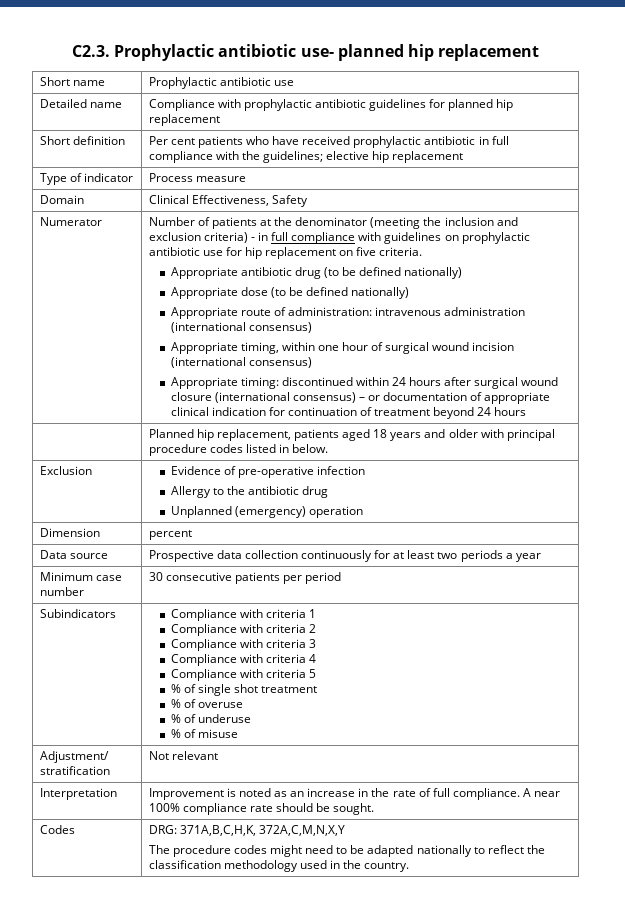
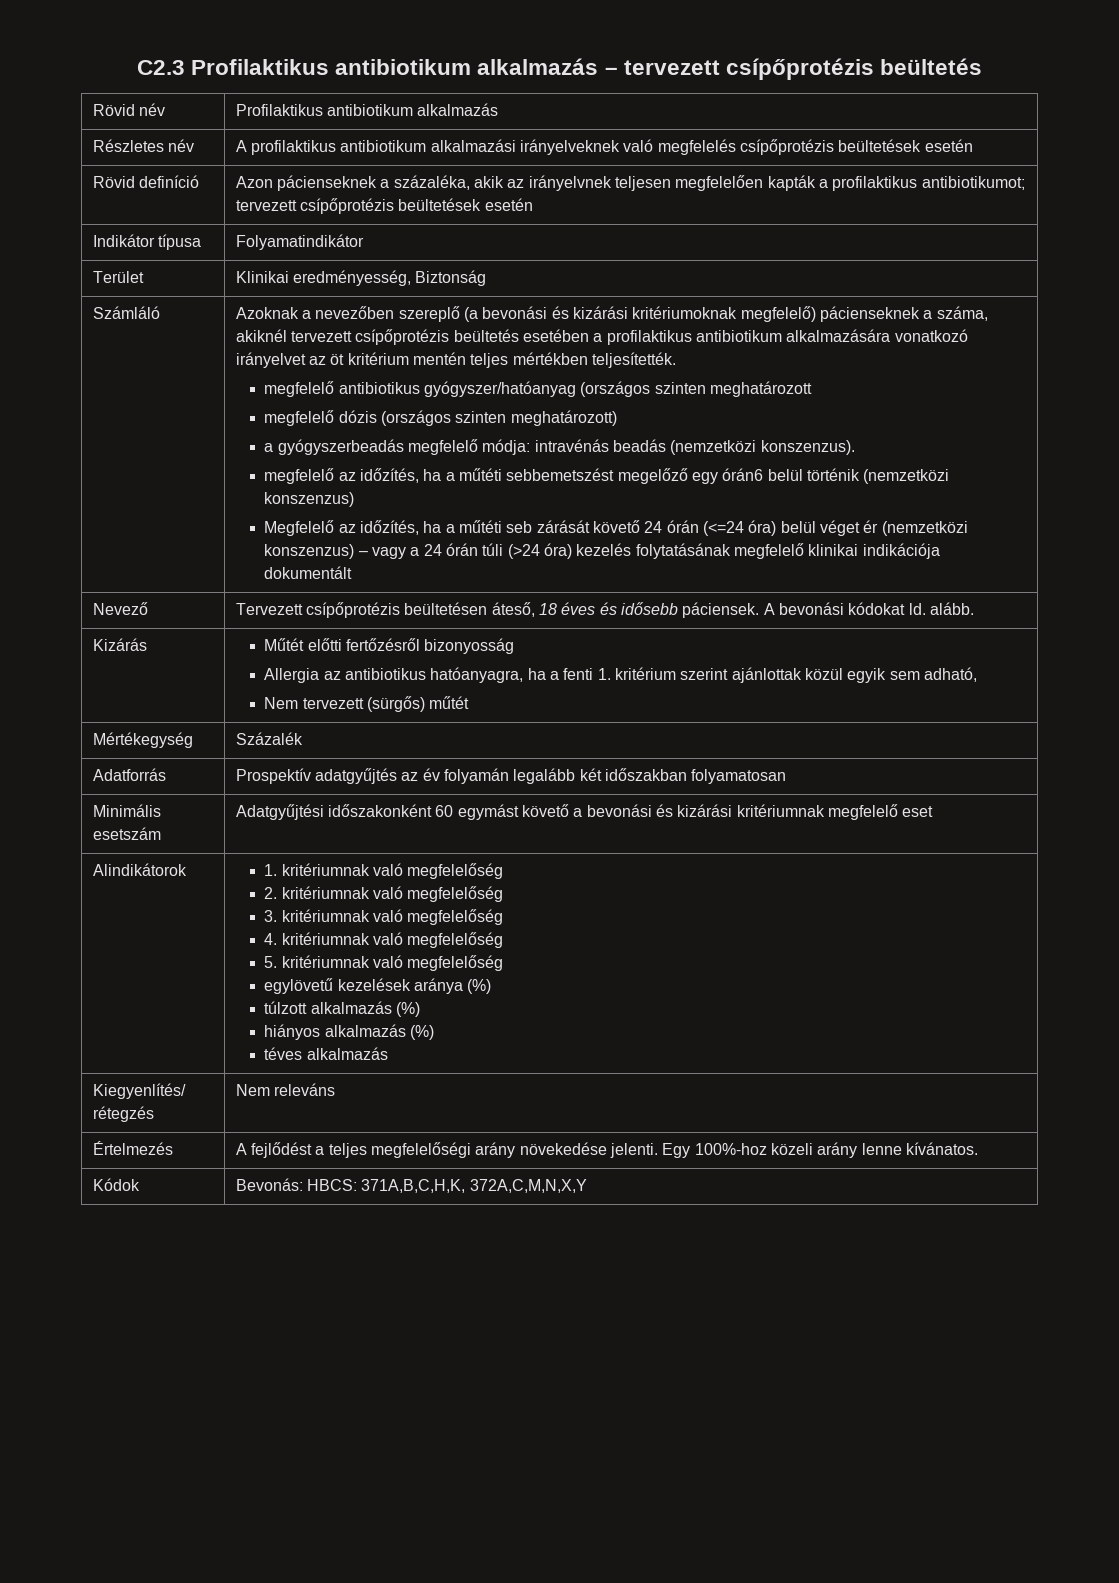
[71,44,540,61] [39,77,105,86] [148,77,294,89] [39,99,122,108] [148,99,514,111] [148,114,220,126] [39,136,125,145] [148,136,509,148] [148,151,464,163] [39,173,133,185] [148,173,246,182] [39,195,84,204] [148,195,308,207] [39,217,102,226] [148,217,518,229] [148,232,530,244] [148,247,423,259] [170,267,463,279] [170,287,410,299] [170,307,526,319] [170,322,312,333] [170,342,515,354] [170,357,312,368] [170,377,559,389] [170,392,551,404] [170,407,527,419] [148,429,555,441] [148,444,329,456] [39,466,92,475] [170,466,365,478] [170,486,328,498] [170,506,363,518] [39,528,100,537] [148,530,192,540] [39,550,108,559] [148,550,541,562] [39,572,122,581] [39,587,84,596] [148,572,342,584] [39,609,116,618] [170,609,316,621] [170,624,316,636] [170,639,316,651] [170,654,316,666] [170,669,316,681] [170,684,317,696] [170,699,243,708] [170,714,251,723] [170,729,238,738] [39,751,109,763] [39,766,110,775] [148,751,218,760] [39,788,117,800] [148,788,561,800] [148,803,375,815] [39,825,75,834] [148,825,345,836] [148,845,545,857] [148,860,410,872] C2.3. Prophylactic antibiotic use- planned hip replacement // Short name | Prophylactic antibiotic use // Detailed name | Compliance with prophylactic antibiotic guidelines for planned hip replacement // Short definition | Per cent patients who have received prophylactic antibiotic in full compliance with the guidelines; elective hip replacement // Type of indicator | Process measure // Domain | Clinical Effectiveness, Safety // Numerator | Number of patients at the denominator (meeting the inclusion and exclusion criteria) - in full compliance with guidelines on prophylactic antibiotic use for hip replacement on five criteria. // Appropriate antibiotic drug (to be defined nationally) // Appropriate dose (to be defined nationally) // Appropriate route of administration: intravenous administration (international consensus) // Appropriate timing, within one hour of surgical wound incision (international consensus) // Appropriate timing: discontinued within 24 hours after surgical wound closure (international consensus) – or documentation of appropriate clinical indication for continuation of treatment beyond 24 hours // | Planned hip replacement, patients aged 18 years and older with principal procedure codes listed in below. // Exclusion | Evidence of pre-operative infection // Allergy to the antibiotic drug // Unplanned (emergency) operation // Dimension | percent // Data source | Prospective data collection continuously for at least two periods a year // Minimum case number | 30 consecutive patients per period // Subindicators | Compliance with criteria 1 // Compliance with criteria 2 // Compliance with criteria 3 // Compliance with criteria 4 // Compliance with criteria 5 // % of single shot treatment // % of overuse // % of underuse // % of misuse // Adjustment/ stratification | Not relevant // Interpretation | Improvement is noted as an increase in the rate of full compliance. A near 100% compliance rate should be sought. // Codes | DRG: 371A,B,C,H,K, 372A,C,M,N,X,Y // The procedure codes might need to be adapted nationally to reflect the classification methodology used in the country. -> [137,58,982,80] [92,103,166,116] [235,103,499,116] [92,139,195,152] [235,139,973,155] [92,175,200,188] [235,175,1025,191] [235,198,533,214] [92,234,202,250] [235,234,364,250] [92,271,144,283] [235,270,487,286] [92,306,160,319] [235,306,988,322] [235,329,968,345] [235,352,676,368] [264,381,812,397] [264,410,617,426] [264,439,855,455] [264,468,950,484] [264,492,355,507] [264,520,968,536] [264,543,940,559] [264,566,353,579] [92,602,148,615] [235,602,974,618] [92,638,147,651] [264,638,515,654] [264,667,977,683] [264,696,470,712] [92,732,193,748] [235,732,303,745] [92,768,166,781] [235,768,787,784] [92,804,161,817] [92,827,161,840] [235,804,934,820] [92,863,187,876] [264,863,504,879] [264,886,504,902] [264,909,504,925] [264,932,504,948] [264,955,504,971] [264,978,492,994] [264,1001,421,1017] [264,1024,435,1040] [264,1047,388,1060] [92,1083,186,1099] [92,1106,154,1122] [235,1083,336,1096] [92,1141,173,1155] [235,1142,978,1158] [92,1178,140,1191] [235,1178,587,1193] C2.3 Profilaktikus antibiotikum alkalmazás – tervezett csípőprotézis beültetés // Rövid név | Profilaktikus antibiotikum alkalmazás // Részletes név | A profilaktikus antibiotikum alkalmazási irányelveknek való megfelelés csípőprotézis beültetések esetén // Rövid definíció | Azon pácienseknek a százaléka, akik az irányelvnek teljesen megfelelően kapták a profilaktikus antibiotikumot; tervezett csípőprotézis beültetések esetén // Indikátor típusa | Folyamatindikátor // Terület | Klinikai eredményesség, Biztonság // Számláló | Azoknak a nevezőben szereplő (a bevonási és kizárási kritériumoknak megfelelő) pácienseknek a száma, akiknél tervezett csípőprotézis beültetés esetében a profilaktikus antibiotikum alkalmazására vonatkozó irányelvet az öt kritérium mentén teljes mértékben teljesítették. // megfelelő antibiotikus gyógyszer/hatóanyag (országos szinten meghatározott // megfelelő dózis (országos szinten meghatározott) // a gyógyszerbeadás megfelelő módja: intravénás beadás (nemzetközi konszenzus). // megfelelő az időzítés, ha a műtéti sebbemetszést megelőző egy órán6 belül történik (nemzetközi konszenzus) // Megfelelő az időzítés, ha a műtéti seb zárását követő 24 órán (<=24 óra) belül véget ér (nemzetközi konszenzus) – vagy a 24 órán túli (>24 óra) kezelés folytatásának megfelelő klinikai indikációja dokumentált // Nevező | Tervezett csípőprotézis beültetésen áteső, 18 éves és idősebb páciensek. A bevonási kódokat ld. alább. // Kizárás | Műtét előtti fertőzésről bizonyosság // Allergia az antibiotikus hatóanyagra, ha a fenti 1. kritérium szerint ajánlottak közül egyik sem adható, // Nem tervezett (sürgős) műtét // Mértékegység | Százalék // Adatforrás | Prospektív adatgyűjtés az év folyamán legalább két időszakban folyamatosan // Minimális esetszám | Adatgyűjtési időszakonként 60 egymást követő a bevonási és kizárási kritériumnak megfelelő eset // Alindikátorok | 1. kritériumnak való megfelelőség // 2. kritériumnak való megfelelőség // 3. kritériumnak való megfelelőség // 4. kritériumnak való megfelelőség // 5. kritériumnak való megfelelőség // egylövetű kezelések aránya (%) // túlzott alkalmazás (%) // hiányos alkalmazás (%) // téves alkalmazás // Kiegyenlítés/ rétegzés | Nem releváns // Értelmezés | A fejlődést a teljes megfelelőségi arány növekedése jelenti. Egy 100%-hoz közeli arány lenne kívánatos. // Kódok | Bevonás: HBCS: 371A,B,C,H,K, 372A,C,M,N,X,Y

